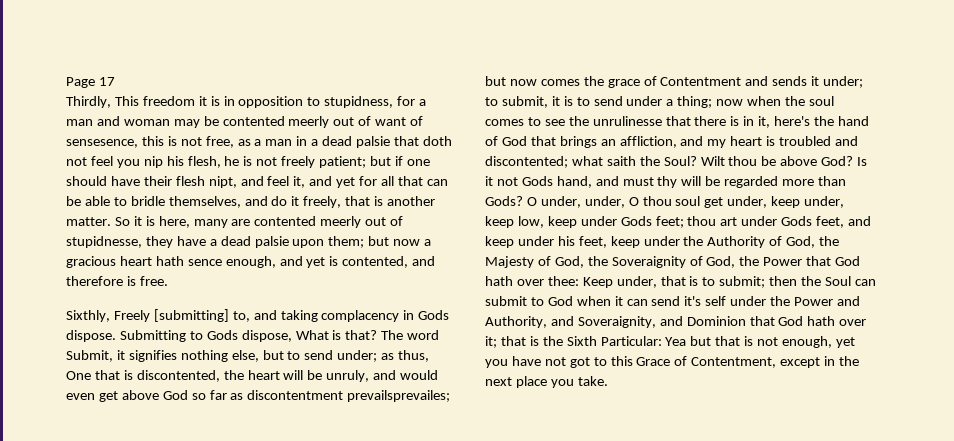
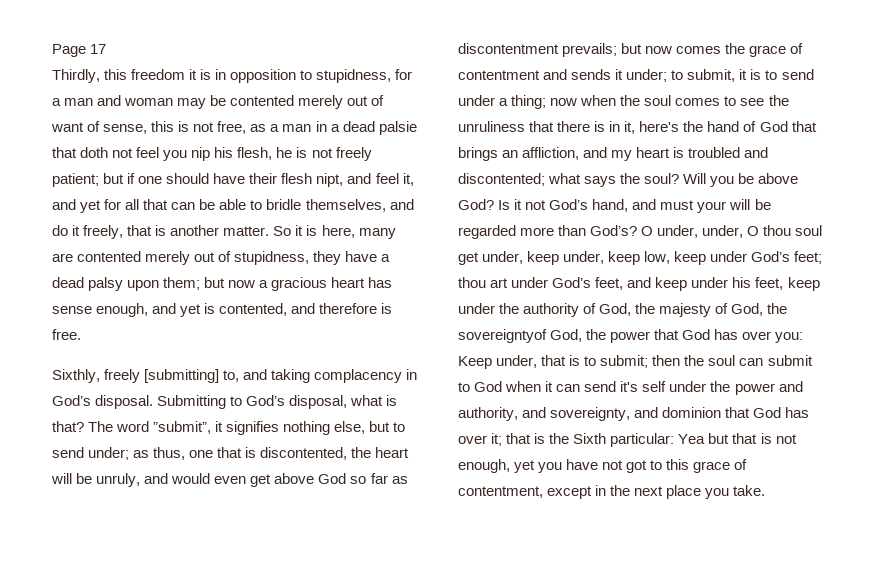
[114,96,139,106] This -> [104,69,128,80] this
[288,116,330,128] meerly -> [298,95,344,109] merely
[66,139,138,148] sensesence, -> [103,124,148,134] sense,
[320,216,404,228] [66,236,142,248] meerly out of stupidnesse, -> [145,251,310,265] merely out of stupidness,
[254,236,289,248] palsie -> [88,277,124,291] palsy
[155,256,222,266] hath sence -> [368,277,393,288] [52,306,92,314] has sense
[113,310,150,322] Freely -> [104,369,141,383] freely
[418,310,450,320] [66,330,329,342] Gods dispose. Submitting to Gods dispose, What -> [52,395,384,409] God’s disposal. Submitting to God’s disposal, what
[66,350,113,362] Submit, -> [153,421,212,434] ”submit”,
[66,371,91,380] One -> [189,450,214,458] one
[347,390,451,402] prevailsprevailes; -> [562,43,618,57] prevails;
[660,77,742,86] Contentment -> [458,70,540,80] contentment
[592,116,662,126] unrulinesse -> [458,121,525,132] unruliness
[606,156,758,166] saith the Soul? Wilt thou -> [584,173,735,187] says the soul? Will you
[521,176,553,186] Gods -> [549,199,589,210] God’s
[657,176,678,188] thy -> [697,201,727,213] your
[485,196,523,206] Gods? -> [590,225,638,236] God’s?
[620,216,652,226] Gods -> [751,251,791,262] God’s
[781,216,813,226] Gods -> [552,277,592,288] God’s
[707,236,840,248] [485,256,861,268] [485,276,579,286] Authority of God, the Majesty of God, the Soveraignity of God, the Power that God hath over thee: -> [523,303,788,317] [458,329,804,343] authority of God, the majesty of God, the sovereigntyof God, the power that God has over you:
[825,276,852,286] Soul -> [708,355,736,366] soul
[794,296,860,306] [485,316,836,328] Power and Authority, and Soveraignity, and Dominion that God hath -> [734,381,803,395] [458,407,810,421] power and authority, and sovereignty, and dominion that God has
[600,336,662,346] Particular: -> [610,433,675,447] particular:
[636,356,777,368] Grace of Contentment, -> [693,459,748,473] [458,486,543,498] grace of contentment,

